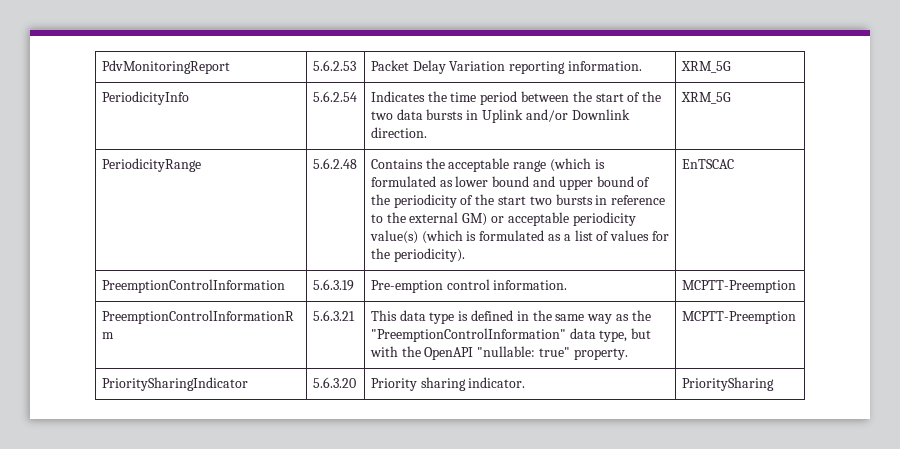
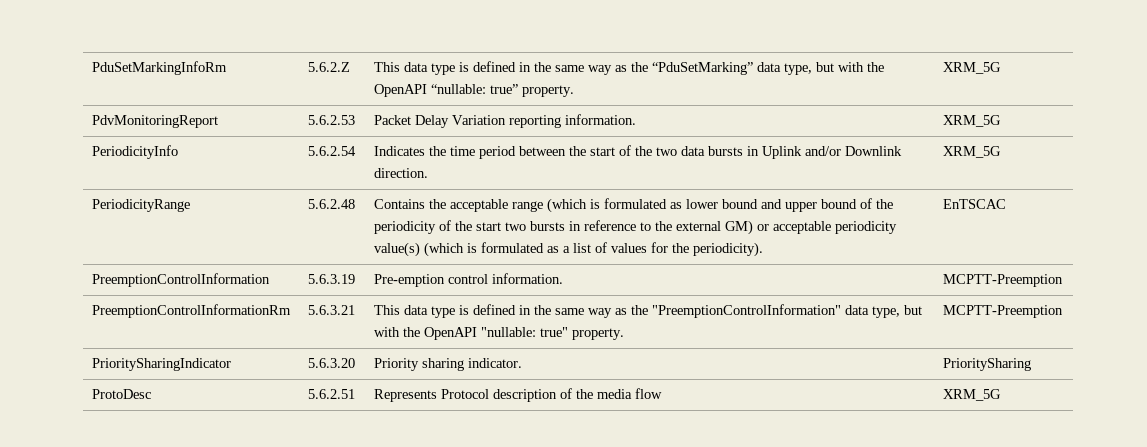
(101, 67) none -> [91,61,227,75] [307,62,350,72] [373,61,884,75] [373,84,574,97] [942,62,1001,74] PduSetMarkingInfoRm | 5.6.2.Z | This data type is defined in the same way as the “PduSetMarking” data type, but with the OpenAPI “nullable: true” property. | XRM_5G //
(774, 384) none -> [91,389,151,399] [307,389,355,399] [373,388,662,402] [942,389,1001,401] // ProtoDesc | 5.6.2.51 | Represents Protocol description of the media flow | XRM_5G

